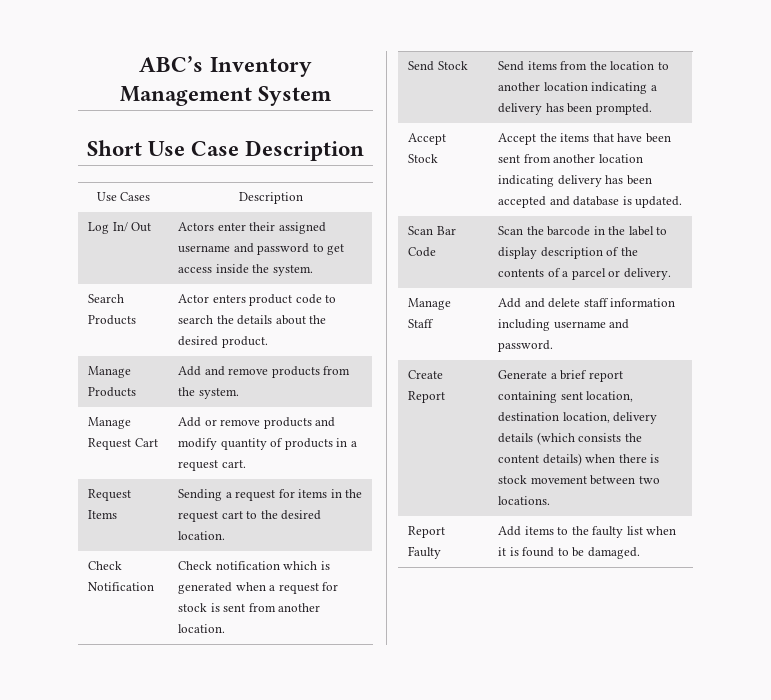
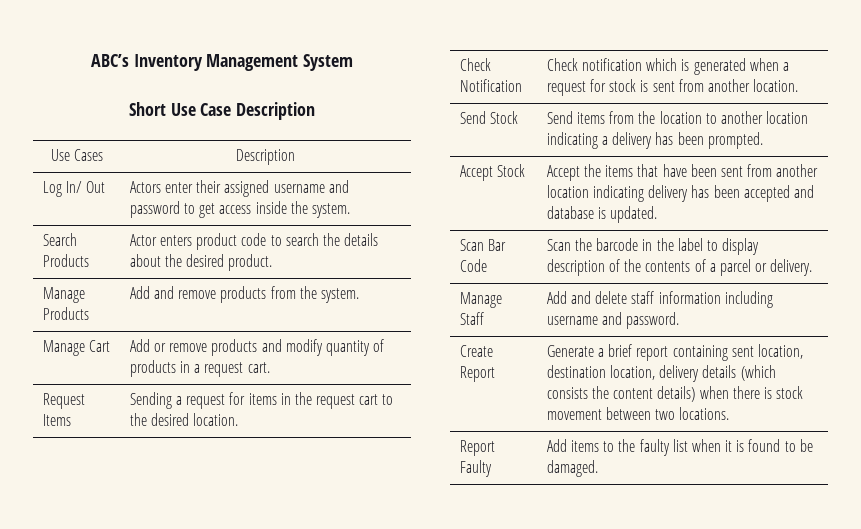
[88,438,132,450] Request -> (85, 348) none

